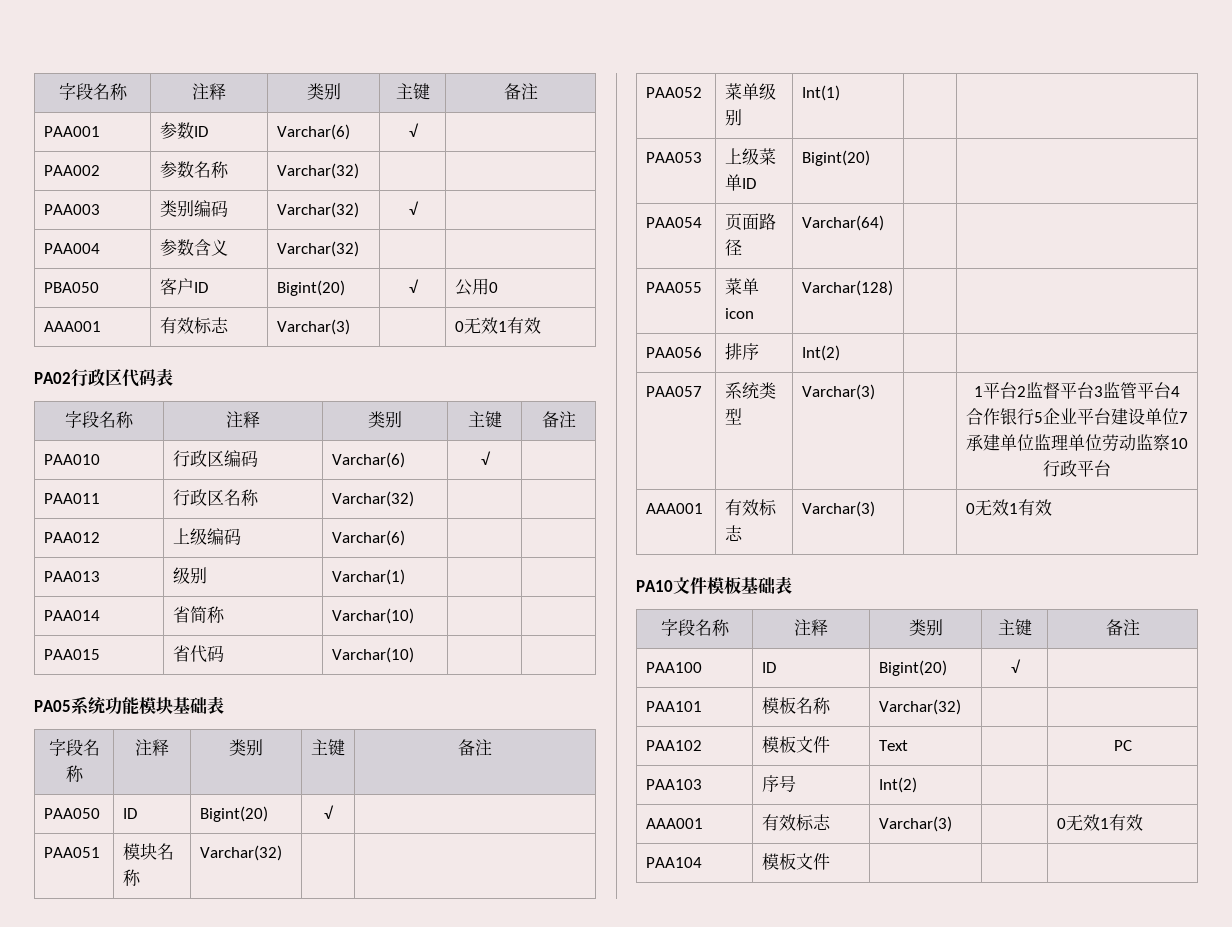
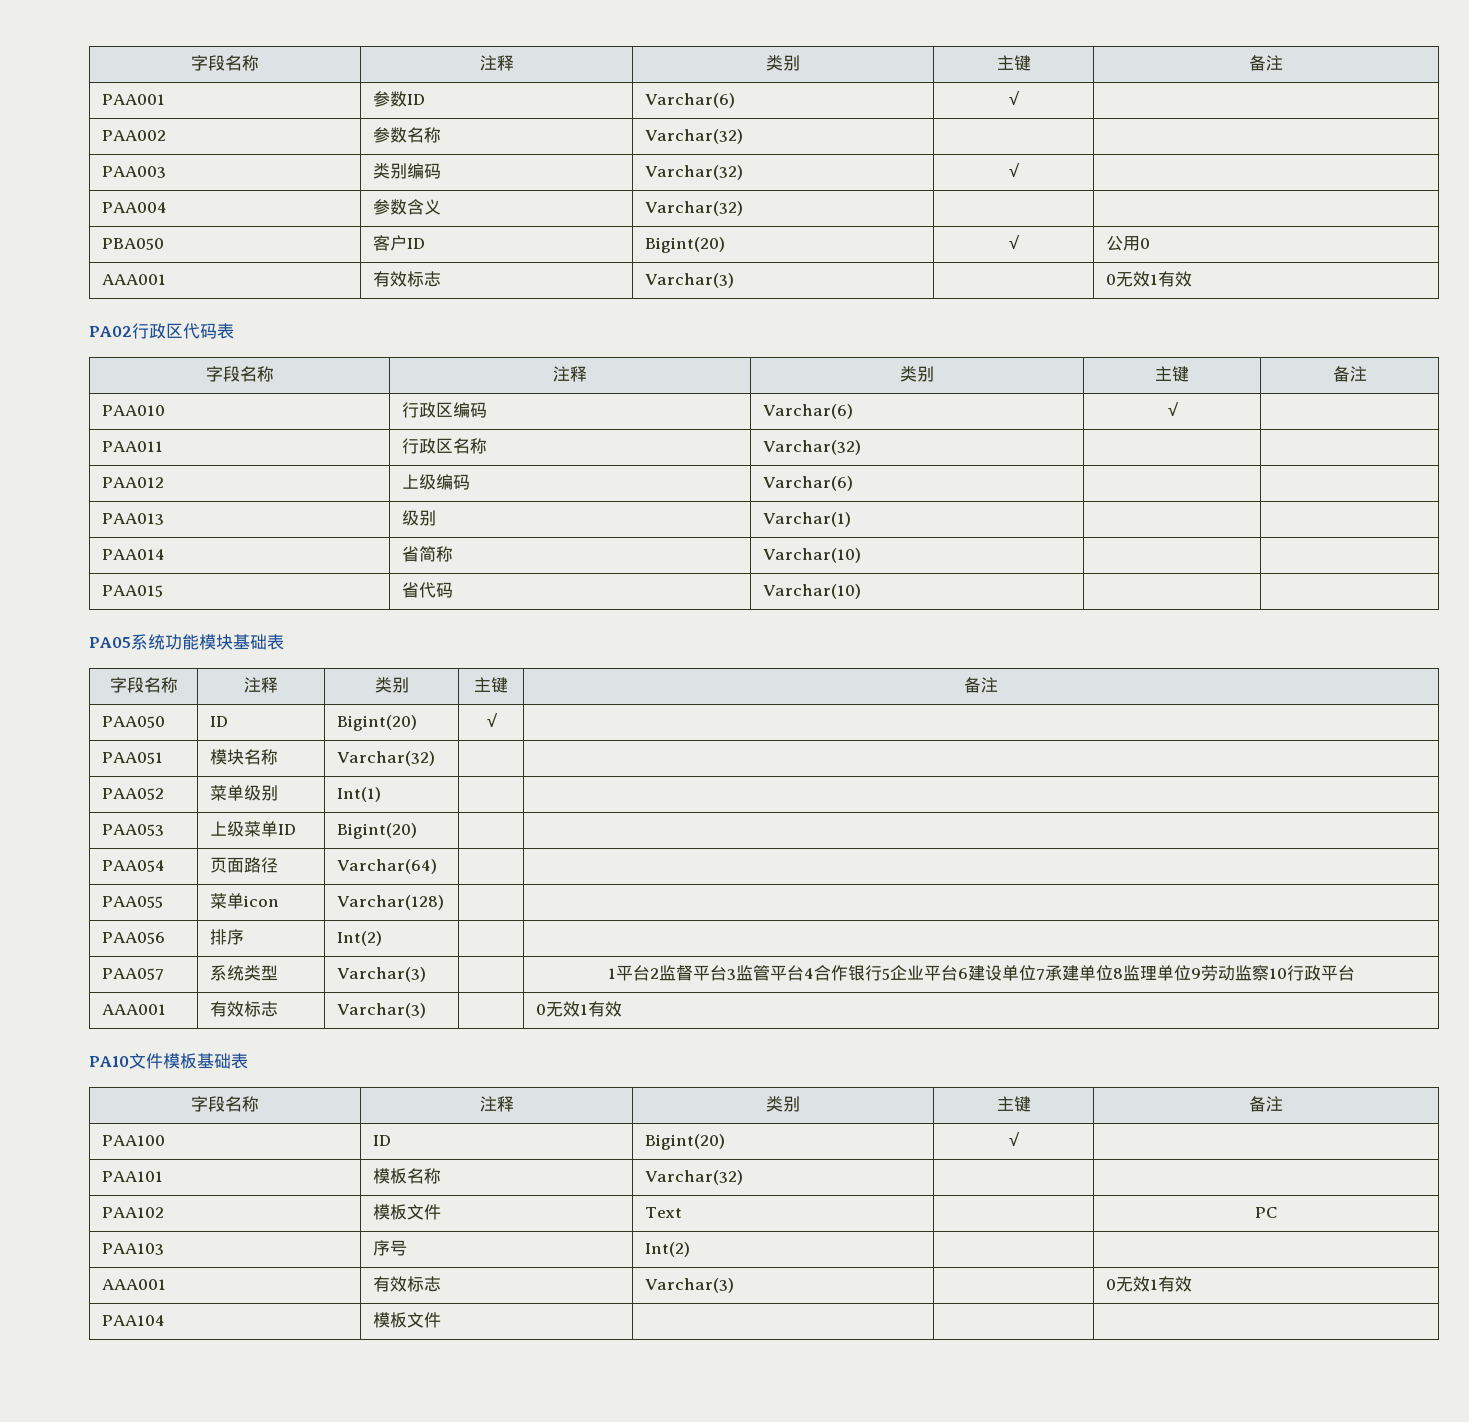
(1111, 416) none -> [957,968,968,979] 6
(1034, 442) none -> [1112,968,1123,979] 8
(1102, 442) none -> [1190,968,1201,979] 9

